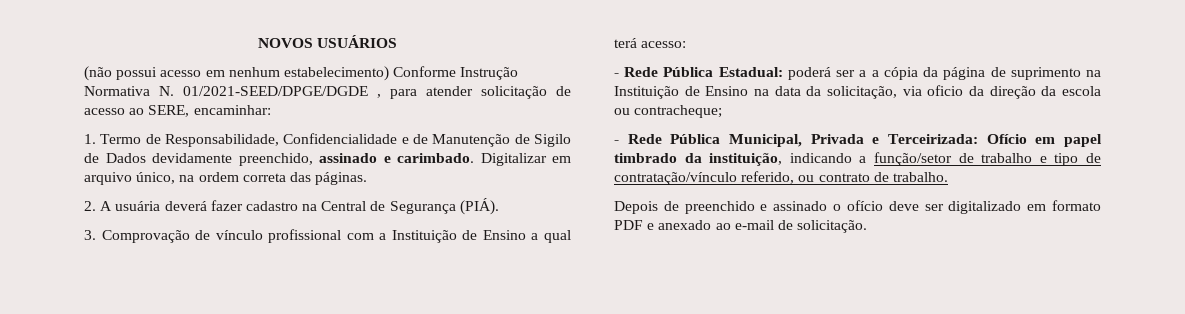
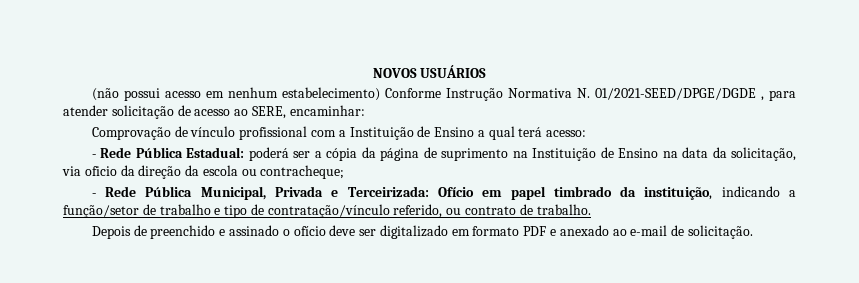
[84,133,571,147] [84,153,571,166] [84,172,368,185] [84,198,499,215] [84,230,96,240] 1. Termo de Responsabilidade, Confidencialidade e de Manutenção de Sigilo de Dados devidamente preenchido, assinado e carimbado. Digitalizar em arquivo único, na ordem correta das páginas. // 2. A usuária deverá fazer cadastro na Central de Segurança (PIÁ). // 3. -> (365, 110) none
[871,70,879,77] a -> (322, 154) none

